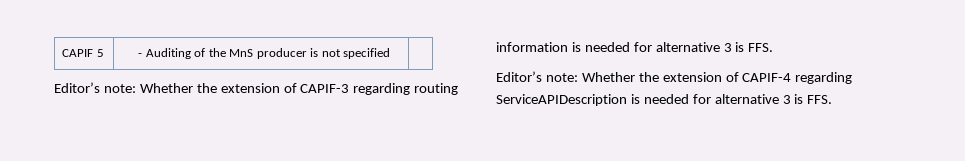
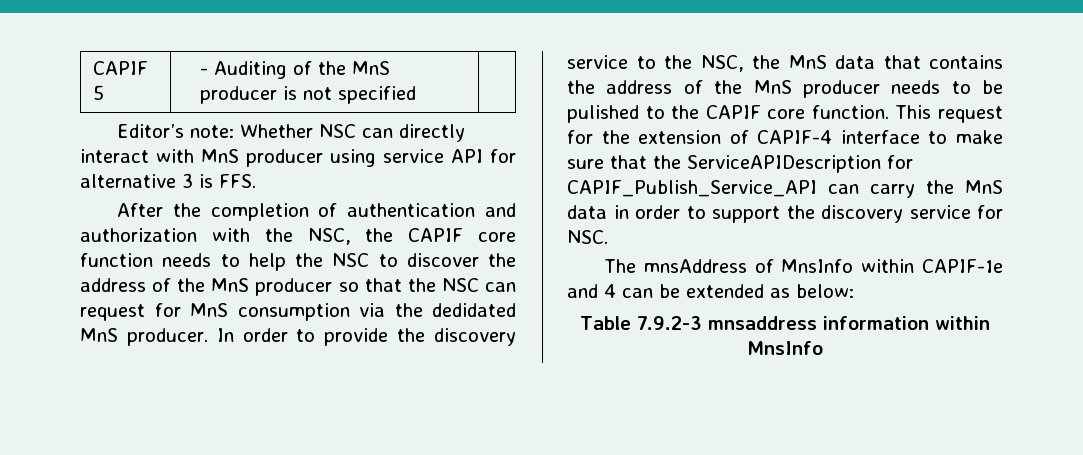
[196,83,459,95] [496,42,630,52] the extension of CAPIF-3 regarding routing information is needed -> [318,124,465,142] [80,149,483,167] NSC can directly interact with MnS producer using service API
[496,71,853,84] [496,94,833,106] Editor’s note: Whether the extension of CAPIF-4 regarding ServiceAPIDescription is needed for alternative 3 is FFS. -> [116,203,516,221] [80,228,516,245] [80,253,516,271] [80,278,516,296] [80,303,516,321] [80,328,516,346] [567,55,1003,72] [567,80,1003,98] [567,105,1003,123] [567,130,1003,144] [567,155,913,173] [567,180,1003,198] [567,205,1003,223] [567,230,608,244] [603,259,1003,273] [567,284,854,298] [579,316,991,330] [747,341,823,355] After the completion of authentication and authorization with the NSC, the CAPIF core function needs to help the NSC to discover the address of the MnS producer so that the NSC can request for MnS consumption via the dedidated MnS producer. In order to provide the discovery service to the NSC, the MnS data that contains the address of the MnS producer needs to be pulished to the CAPIF core function. This request for the extension of CAPIF-4 interface to make sure that the ServiceAPIDescription for CAPIF_Publish_Service_API can carry the MnS data in order to support the discovery service for NSC. // The mnsAddress of MnsInfo within CAPIF-1e and 4 can be extended as below: // Table 7.9.2-3 mnsaddress information within MnsInfo

